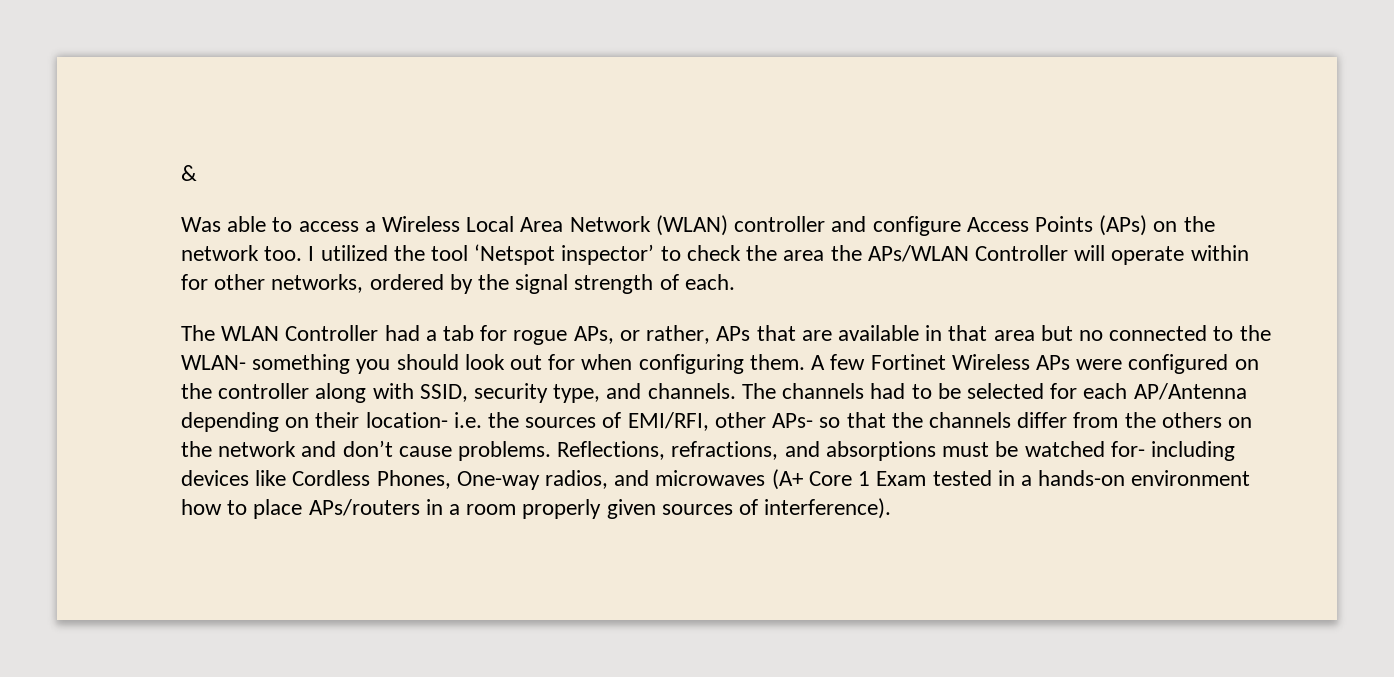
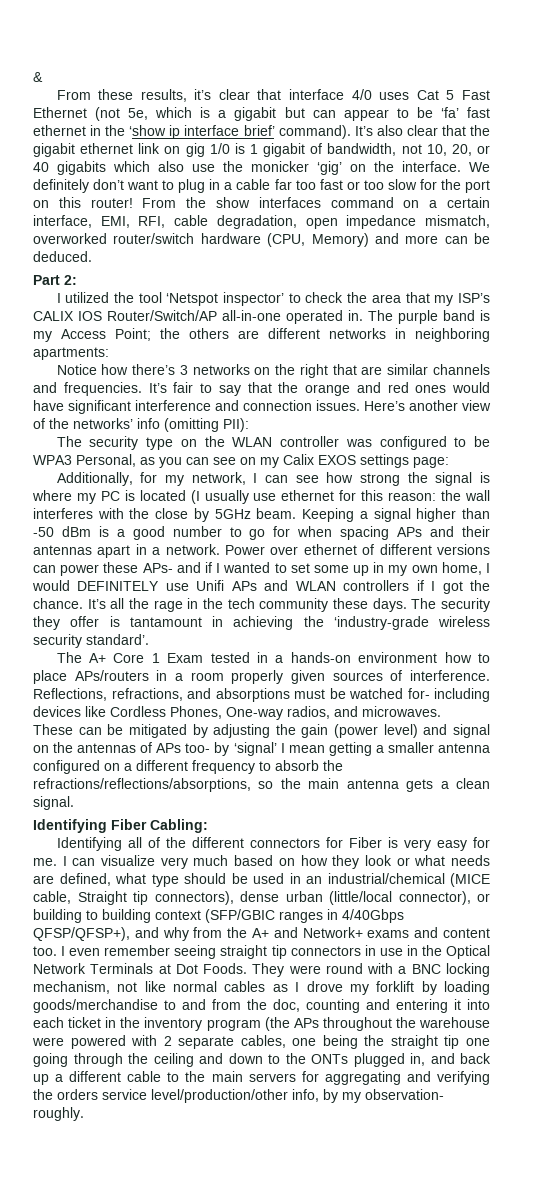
[181,215,1215,236] [181,245,303,261] Was able to access a Wireless Local Area Network (WLAN) controller and configure Access Points (APs) on the network too. -> [56,89,491,102] [33,107,491,121] [33,125,490,139] [33,143,491,157] [33,161,490,175] [33,179,490,193] [33,197,491,208] [33,215,491,229] [33,233,490,247] [33,251,92,262] [33,275,77,285] From these results, it’s clear that interface 4/0 uses Cat 5 Fast Ethernet (not 5e, which is a gigabit but can appear to be ‘fa’ fast ethernet in the ‘show ip interface brief’ command). It’s also clear that the gigabit ethernet link on gig 1/0 is 1 gigabit of bandwidth, not 10, 20, or 40 gigabits which also use the monicker ‘gig’ on the interface. We definitely don’t want to plug in a cable far too fast or too slow for the port on this router! From the show interfaces command on a certain interface, EMI, RFI, cable degradation, open impedance mismatch, overworked router/switch hardware (CPU, Memory) and more can be deduced. // Part 2: //
[830,245,1249,265] [181,274,735,294] [181,325,1271,345] [181,354,1259,374] [181,383,1247,403] [181,412,1252,432] [181,440,1235,461] [181,469,803,490] the APs/WLAN Controller will operate within for other networks, ordered by the signal strength of each. // The WLAN Controller had a tab for rogue APs, or rather, APs that are available in that area but no connected to the WLAN- something you should look out for when configuring them. A few Fortinet Wireless APs were configured on the controller along with SSID, security type, and channels. The channels had to be selected for each AP/Antenna depending on their location- i.e. the sources of EMI/RFI, other APs- so that the channels differ from the others on the network and don’t cause problems. Reflections, refractions, and absorptions must be watched for- including devices like Cordless Phones, One-way radios, and microwaves (A+ -> [405,292,490,306] [33,310,490,324] [33,328,490,342] [33,347,109,360] [56,364,491,378] [33,382,490,396] [33,400,491,414] [33,418,249,432] [56,436,491,450] [33,454,449,468] [56,472,490,486] [32,490,490,504] [33,508,491,522] [33,526,490,540] [33,544,490,558] [33,562,490,576] [32,580,490,594] [33,598,491,612] [33,616,490,630] [33,634,149,648] [56,652,106,663] that my ISP’s CALIX IOS Router/Switch/AP all-in-one operated in. The purple band is my Access Point; the others are different networks in neighboring apartments: // Notice how there’s 3 networks on the right that are similar channels and frequencies. It’s fair to say that the orange and red ones would have significant interference and connection issues. Here’s another view of the networks’ info (omitting PII): // The security type on the WLAN controller was configured to be WPA3 Personal, as you can see on my Calix EXOS settings page: // Additionally, for my network, I can see how strong the signal is where my PC is located (I usually use ethernet for this reason: the wall interferes with the close by 5GHz beam. Keeping a signal higher than -50 dBm is a good number to go for when spacing APs and their antennas apart in a network. Power over ethernet of different versions can power these APs- and if I wanted to set some up in my own home, I would DEFINITELY use Unifi APs and WLAN controllers if I got the chance. It’s all the rage in the tech community these days. The security they offer is tantamount in achieving the ‘industry-grade wireless security standard’. // The A+
[764,498,892,519] interference). -> [410,670,490,681] [33,688,490,702] [33,706,441,720] [33,724,490,738] [33,742,490,756] [33,760,343,774] [33,778,491,792] [33,796,74,810] [33,819,208,833] [56,837,490,851] [33,855,490,869] [33,873,490,887] [33,891,490,905] [33,909,404,923] [33,927,491,941] [33,945,490,959] [33,963,490,977] [33,981,491,995] [33,999,490,1013] [33,1017,491,1031] [32,1035,491,1049] [33,1053,491,1067] [33,1071,490,1085] [33,1089,444,1103] [33,1107,84,1121] interference. Reflections, refractions, and absorptions must be watched for- including devices like Cordless Phones, One-way radios, and microwaves. // These can be mitigated by adjusting the gain (power level) and signal on the antennas of APs too- by ‘signal’ I mean getting a smaller antenna configured on a different frequency to absorb the refractions/reflections/absorptions, so the main antenna gets a clean signal. // Identifying Fiber Cabling: // Identifying all of the different connectors for Fiber is very easy for me. I can visualize very much based on how they look or what needs are defined, what type should be used in an industrial/chemical (MICE cable, Straight tip connectors), dense urban (little/local connector), or building to building context (SFP/GBIC ranges in 4/40Gbps QFSP/QFSP+), and why from the A+ and Network+ exams and content too. I even remember seeing straight tip connectors in use in the Optical Network Terminals at Dot Foods. They were round with a BNC locking mechanism, not like normal cables as I drove my forklift by loading goods/merchandise to and from the doc, counting and entering it into each ticket in the inventory program (the APs throughout the warehouse were powered with 2 separate cables, one being the straight tip one going through the ceiling and down to the ONTs plugged in, and back up a different cable to the main servers for aggregating and verifying the orders service level/production/other info, by my observation- roughly.

